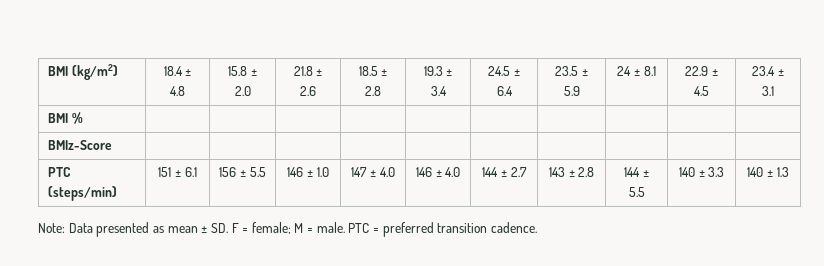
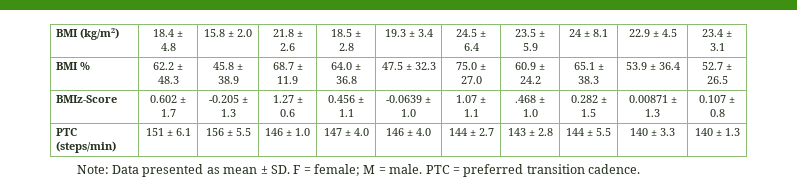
[47,140,112,150] | | | | | | | | | // BMIz-Score | | | | | | | | | | -> [153,62,183,70] [157,76,179,84] [213,62,244,70] [217,76,239,84] [272,62,303,70] [277,76,298,84] [331,62,361,70] [335,76,357,84] [381,62,436,70] [456,62,486,70] [460,76,482,84] [515,62,545,70] [519,76,541,84] [573,62,604,70] [578,76,599,84] [625,62,680,70] [702,62,732,70] [706,76,728,84] [56,95,118,103] [150,95,186,103] [160,109,176,117] [208,95,248,103] [220,109,236,117] [272,95,303,103] [280,109,295,117] [328,95,364,103] [338,109,354,117] [386,95,431,103] [401,109,416,117] [456,95,486,103] [463,109,479,117] [515,95,545,103] [522,109,538,117] [570,95,607,103] [581,109,596,117] [628,95,677,103] [645,109,660,117] [699,95,735,103] [709,109,725,117] 62.2 ± 48.3 | 45.8 ± 38.9 | 68.7 ± 11.9 | 64.0 ± 36.8 | 47.5 ± 32.3 | 75.0 ± 27.0 | 60.9 ± 24.2 | 65.1 ± 38.3 | 53.9 ± 36.4 | 52.7 ± 26.5 // BMIz-Score | 0.602 ± 1.7 | -0.205 ± 1.3 | 1.27 ± 0.6 | 0.456 ± 1.1 | -0.0639 ± 1.0 | 1.07 ± 1.1 | .468 ± 1.0 | 0.282 ± 1.5 | 0.00871 ± 1.3 | 0.107 ± 0.8

